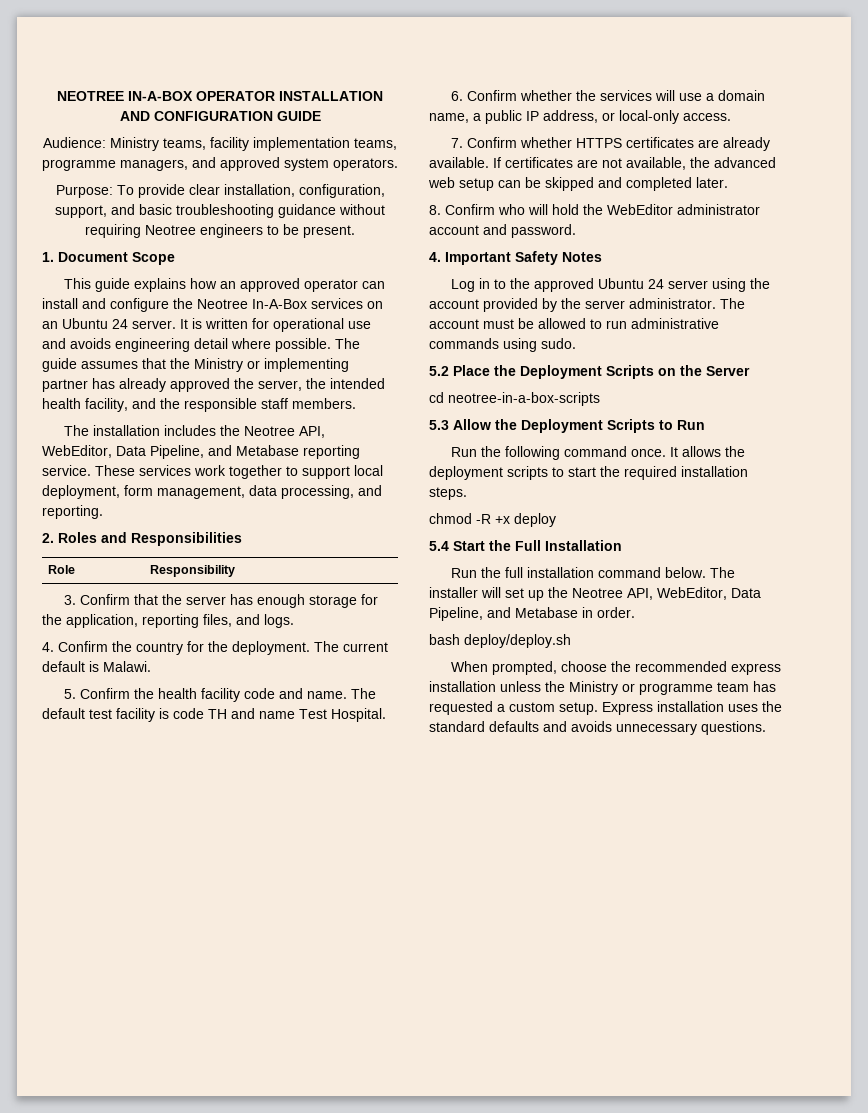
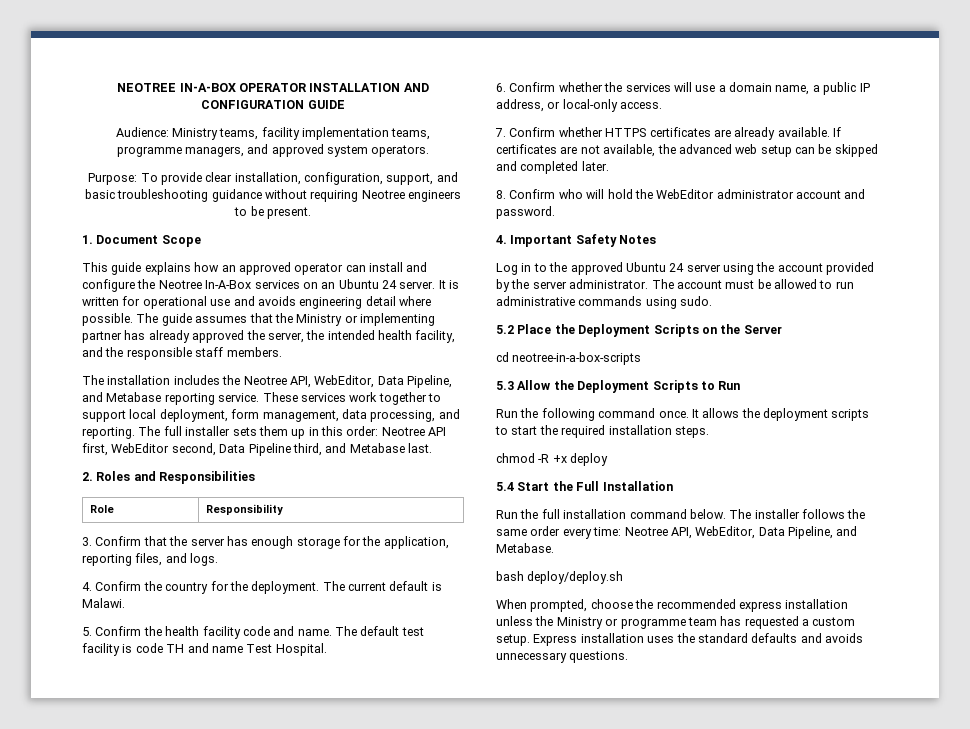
(103, 512) none -> [138,426,447,439] [82,443,432,456] The full installer sets them up in this order: Neotree API first, WebEditor second, Data Pipeline third, and Metabase last.
[481,587,761,601] [429,607,635,621] will set up the Neotree API, WebEditor, Data Pipeline, and Metabase in order. -> [802,509,866,519] [496,526,858,539] [496,543,554,553] follows the same order every time: Neotree API, WebEditor, Data Pipeline, and Metabase.

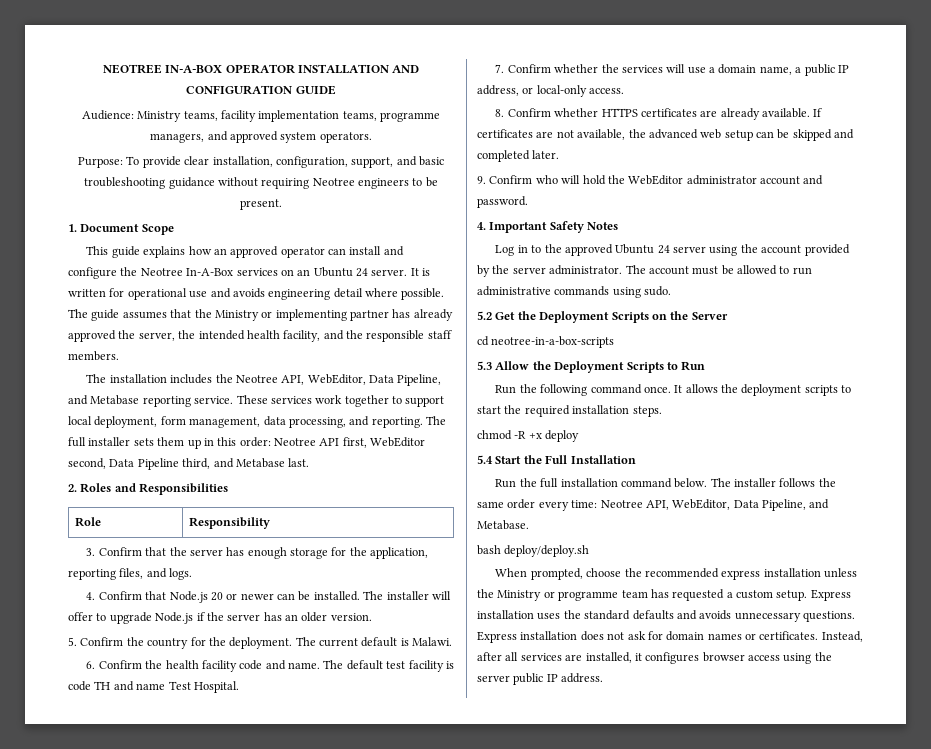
(142, 586) none -> [145,591,451,603] [68,612,372,624] [68,637,124,646] that Node.js 20 or newer can be installed. The installer will offer to upgrade Node.js if the server has an older version. // 5. Confirm
[82,627,92,636] 5. -> [86,661,96,669] 6.
[496,83,506,92] 6. -> [495,64,505,73] 7.
[495,128,506,137] 7. -> [495,109,505,117] 8.
[496,190,506,199] 8. -> [477,176,486,184] 9.
[517,324,552,334] Place -> [495,312,516,320] Get
(629, 657) none -> [477,631,863,643] [477,652,832,664] [477,673,604,685] Express installation does not ask for domain names or certificates. Instead, after all services are installed, it configures browser access using the server public IP address.

